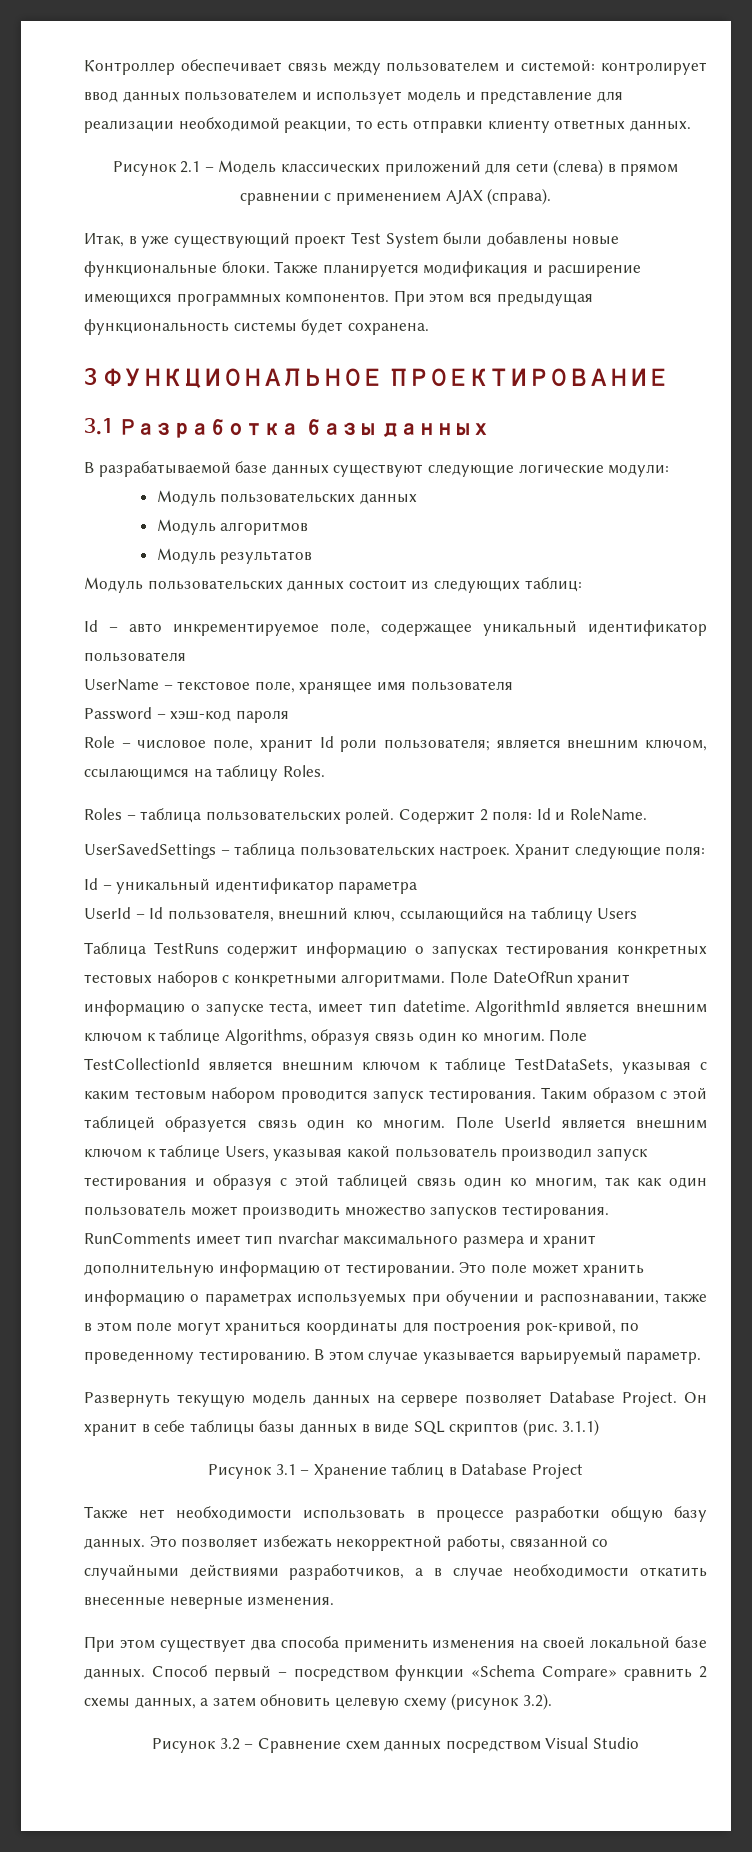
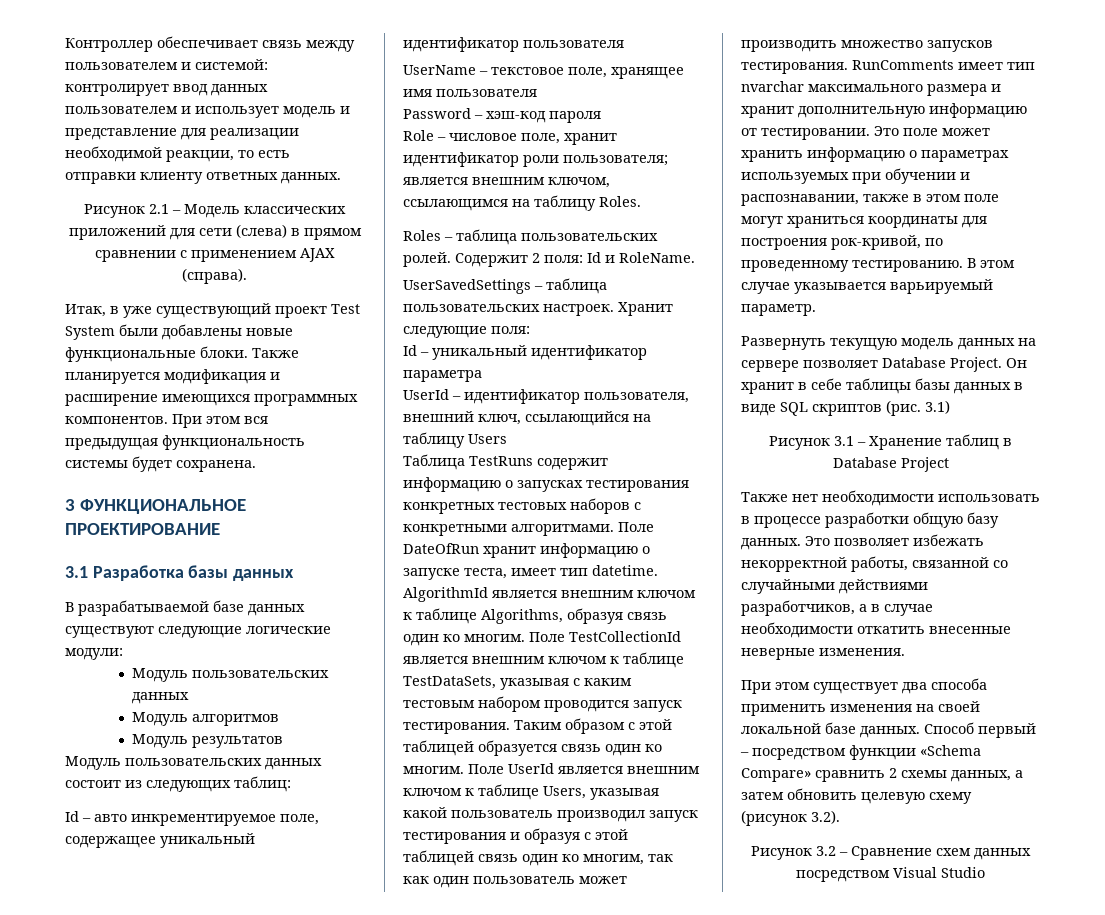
[319,736,334,748] Id -> [403,152,519,167] идентификатор
[149,907,164,919] Id -> [464,389,580,404] идентификатор
[562,1419,600,1436] 3.1.1) -> [925,400,950,414] 3.1)

